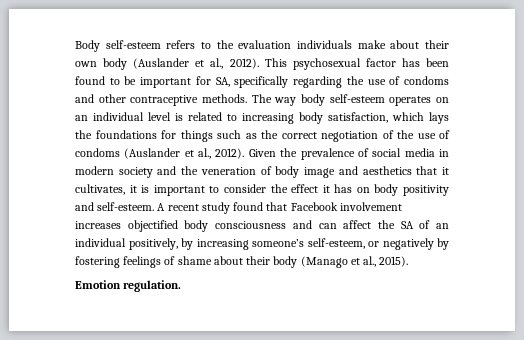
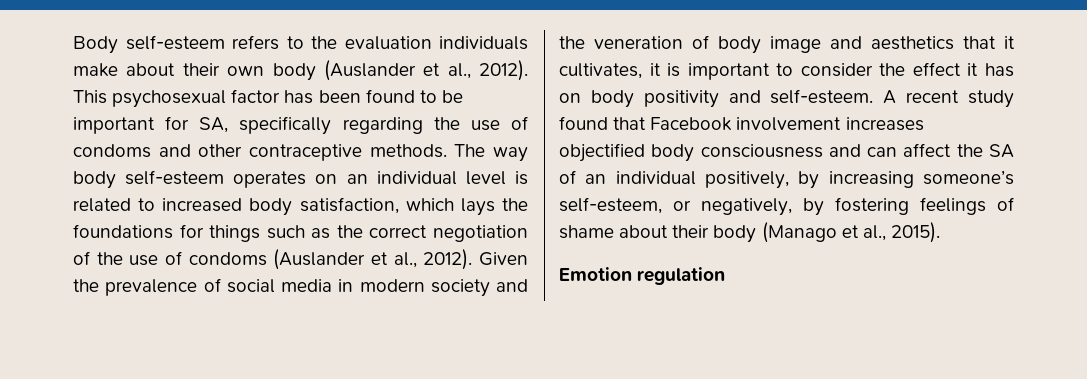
[242,113,294,124] increasing -> [162,198,243,212] increased
[382,238,434,250] negatively -> [701,198,792,216] negatively,
[123,280,182,292] regulation. -> [637,267,726,285] regulation

